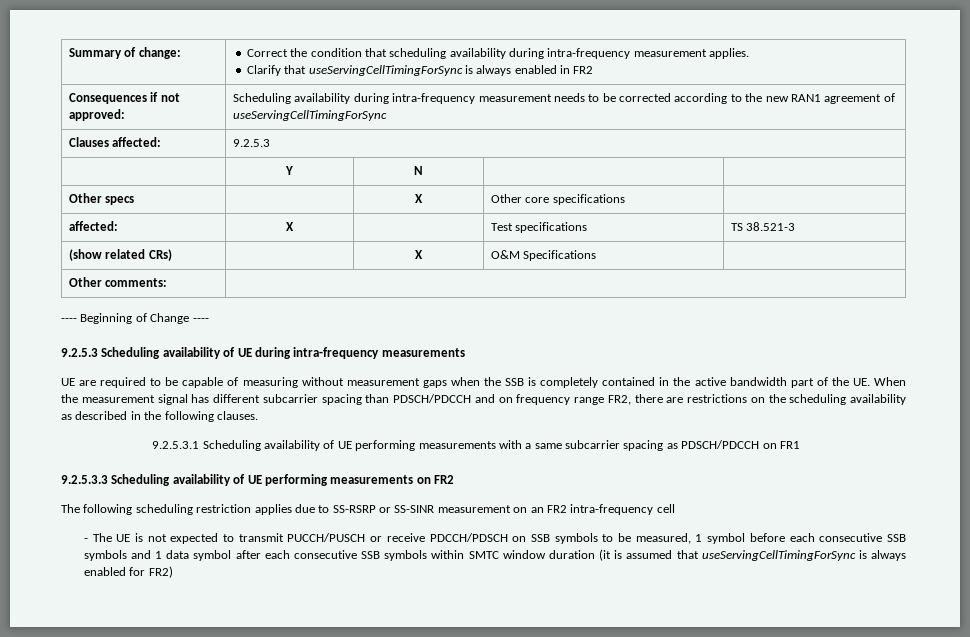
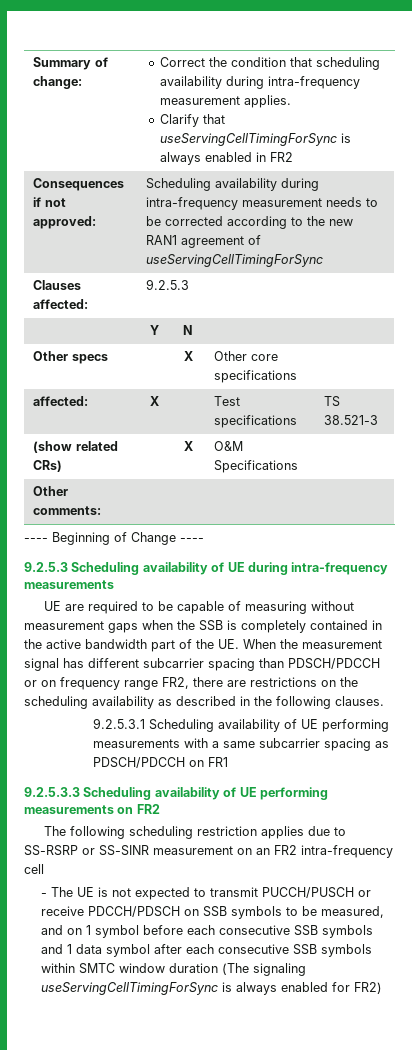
[474,394,495,403] and -> [24,680,37,687] or
(691, 538) none -> [41,925,83,935] and on
[599,549,699,561] (it is assumed that -> [222,963,307,976] (The signaling

